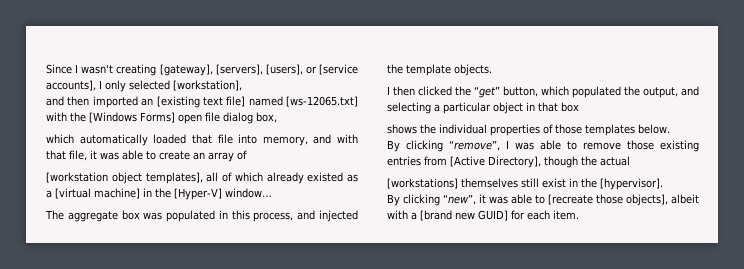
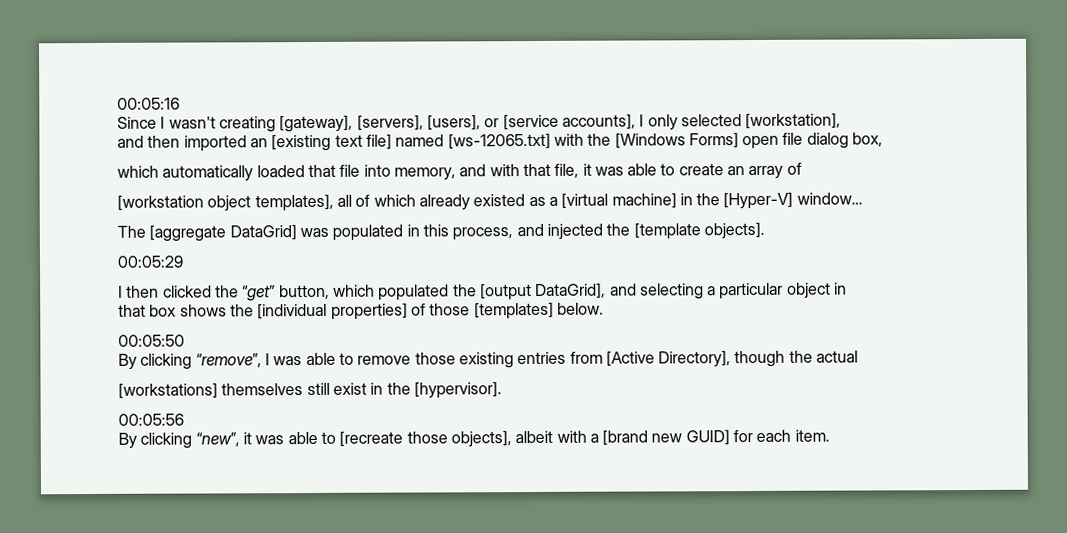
(46, 69) none -> [117,97,180,110] 00:05:16 //
[67,210,140,222] aggregate box -> [149,224,297,242] [aggregate DataGrid]
[406,64,492,76] template objects. -> [633,221,765,240] [117,255,184,268] [template objects]. // 00:05:29
[643,87,678,98] output, -> [479,282,607,301] [output DataGrid],
(535, 106) none -> (848, 288) //
(579, 107) // -> (177, 310) none
[439,124,540,136] individual properties -> [257,302,408,320] [individual properties]
[585,124,635,136] templates -> [473,301,554,320] [templates]
(670, 129) none -> [118,334,185,347] // 00:05:50
(663, 184) none -> [118,413,184,426] // 00:05:56

